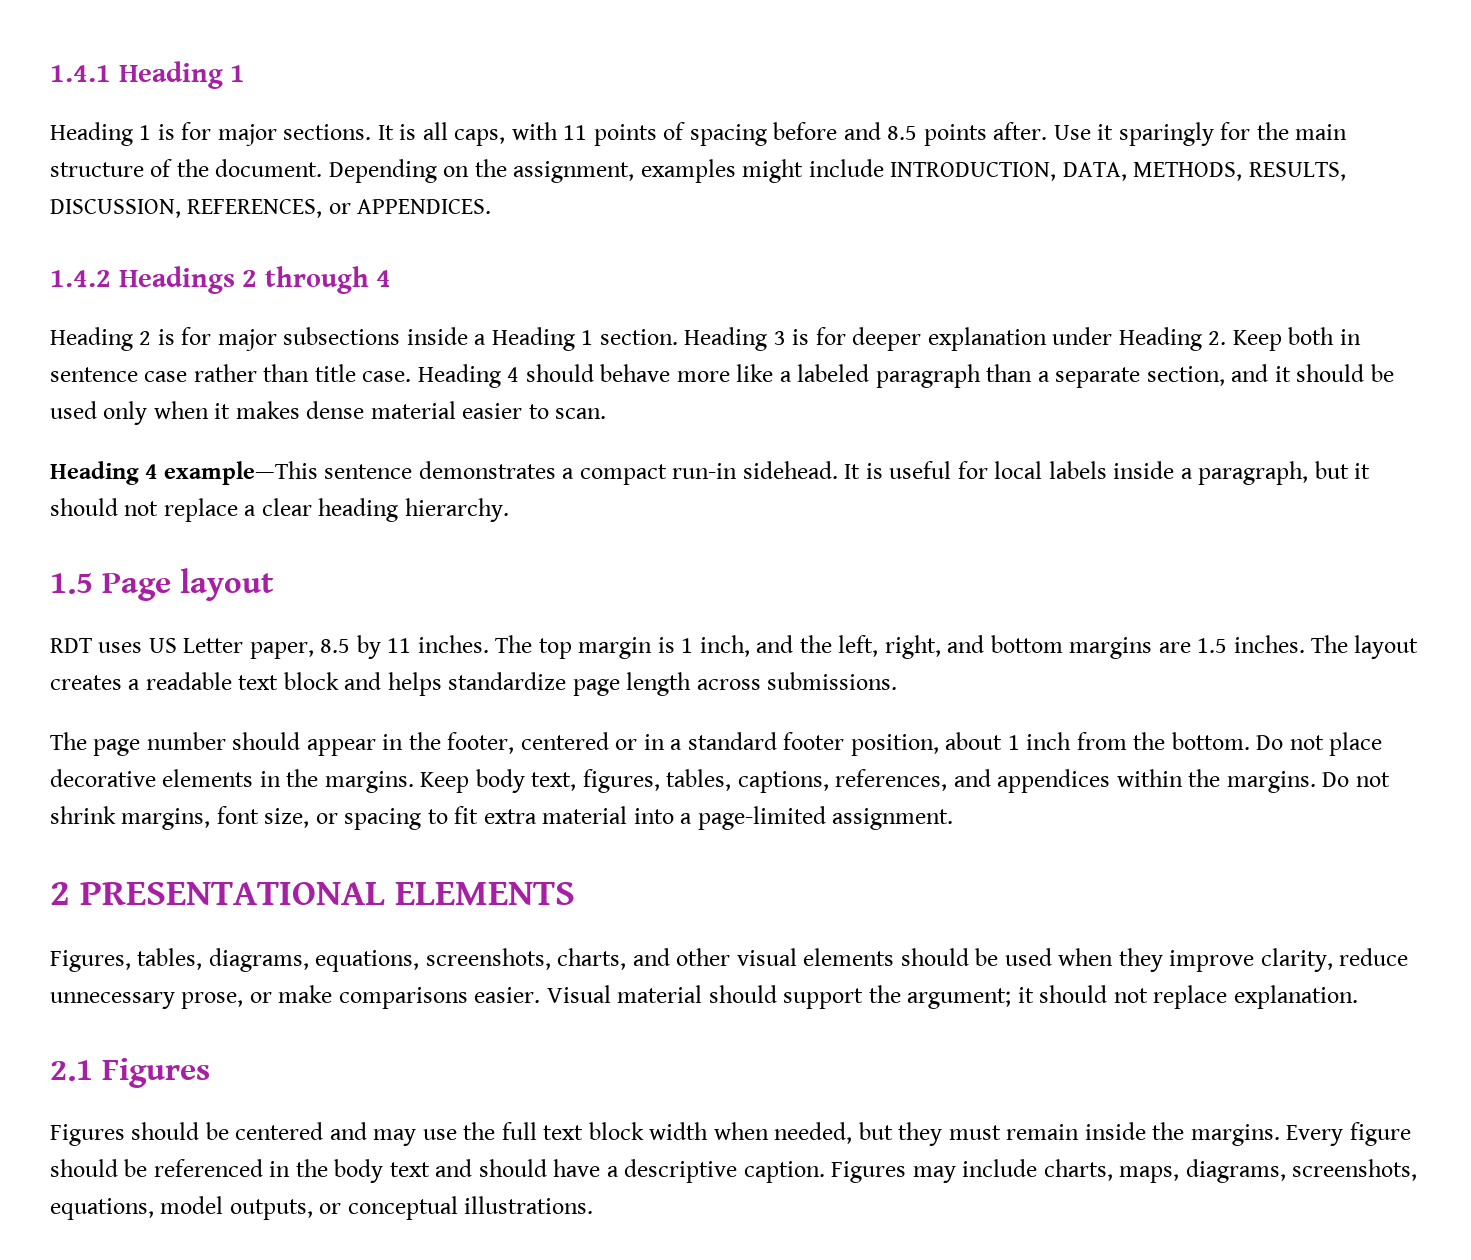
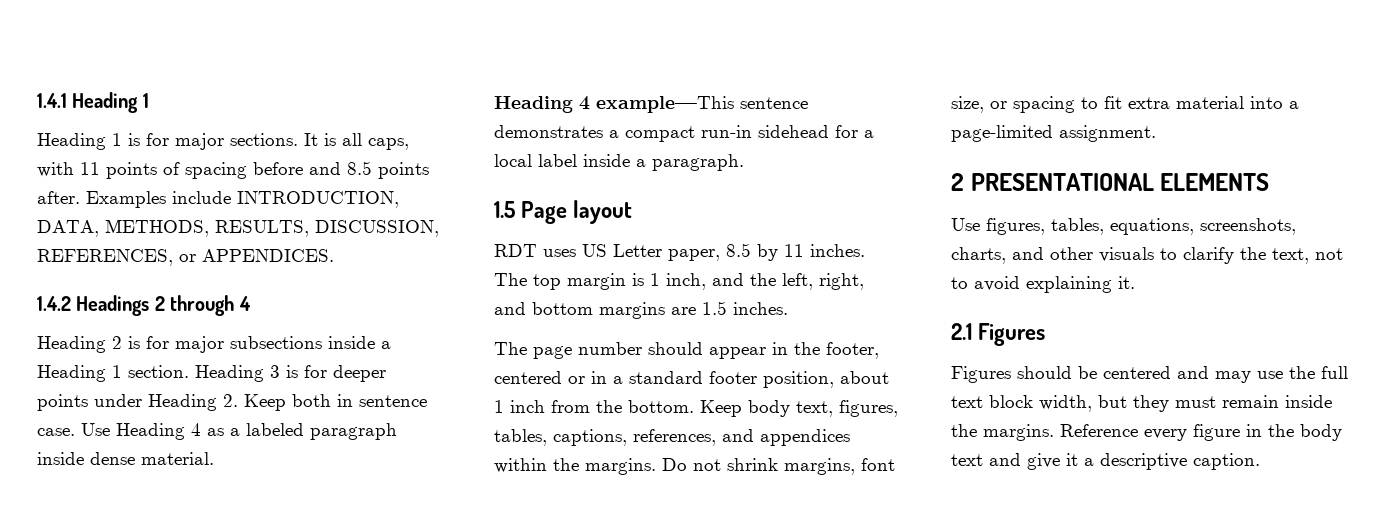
[1053,122,1348,146] [50,159,804,183] Use it sparingly for the main structure of the document. Depending on the assignment, examples might -> [86,191,166,208] Examples
[927,327,1047,351] explanation -> [37,394,88,411] points
[144,364,1394,388] [50,401,607,425] case rather than title case. Heading 4 should behave more like a labeled paragraph than a separate section, and it should be used only when it makes dense material easier to scan. -> [37,423,397,440] [37,452,214,465] case. Use Heading 4 as a labeled paragraph inside dense material.
[742,461,1371,485] [50,498,509,522] sidehead. It is useful for local labels inside a paragraph, but it should not replace a clear heading hierarchy. -> [758,125,874,138] [494,154,744,171] sidehead for a local label inside a paragraph.
[1311,635,1419,659] [50,672,898,696] The layout creates a readable text block and helps standardize page length across submissions. -> (788, 308) none
[1256,732,1383,756] [50,769,414,793] Do not place decorative elements in the margins. -> (694, 406) none
[50,948,309,972] Figures, tables, diagrams, -> [951,218,1104,235] Use figures, tables,
[736,948,1409,972] [50,985,1358,1009] visual elements should be used when they improve clarity, reduce unnecessary prose, or make comparisons easier. Visual material should support the argument; it should not replace explanation. -> [1099,247,1343,264] [951,276,1135,293] visuals to clarify the text, not to avoid explaining it.
[649,1122,853,1144] width when needed, -> [1039,395,1092,412] width,
[1286,1122,1411,1146] [50,1159,263,1177] Every figure should be referenced -> [1060,424,1240,441] Reference every figure
[478,1159,601,1177] should have -> [1027,453,1078,470] give it
[831,1159,1418,1183] [50,1196,594,1220] Figures may include charts, maps, diagrams, screenshots, equations, model outputs, or conceptual illustrations. -> (1260, 461) none

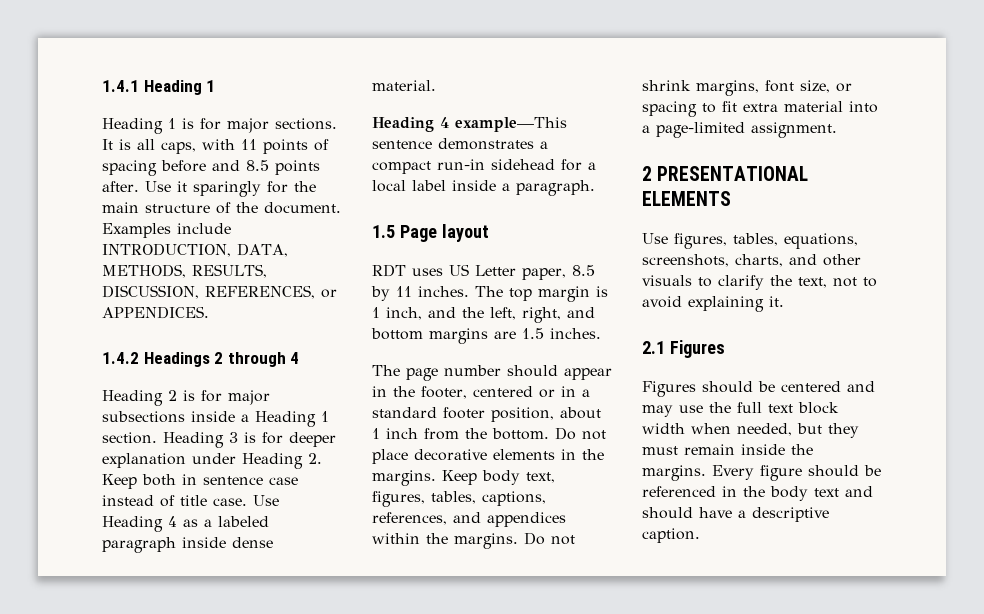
(80, 197) none -> [144,181,316,197] [102,202,341,214] Use it sparingly for the main structure of the document.
[37,394,88,411] points -> [102,453,186,468] explanation
(427, 401) none -> [269,477,298,485] [102,495,207,507] case instead of title
(694, 406) none -> [555,427,606,440] [372,449,604,464] [372,470,436,486] Do not place decorative elements in the margins.
[1039,395,1092,412] width, -> [642,423,792,436] width when needed,
[1060,424,1240,441] Reference every figure -> [712,465,881,481] [642,486,716,497] Every figure should be referenced
[1027,453,1078,470] give it -> [642,507,732,519] should have

